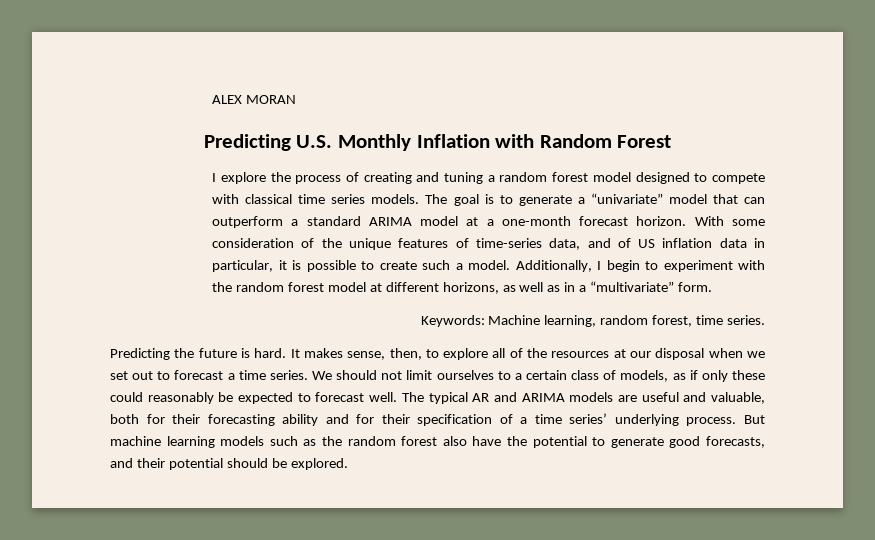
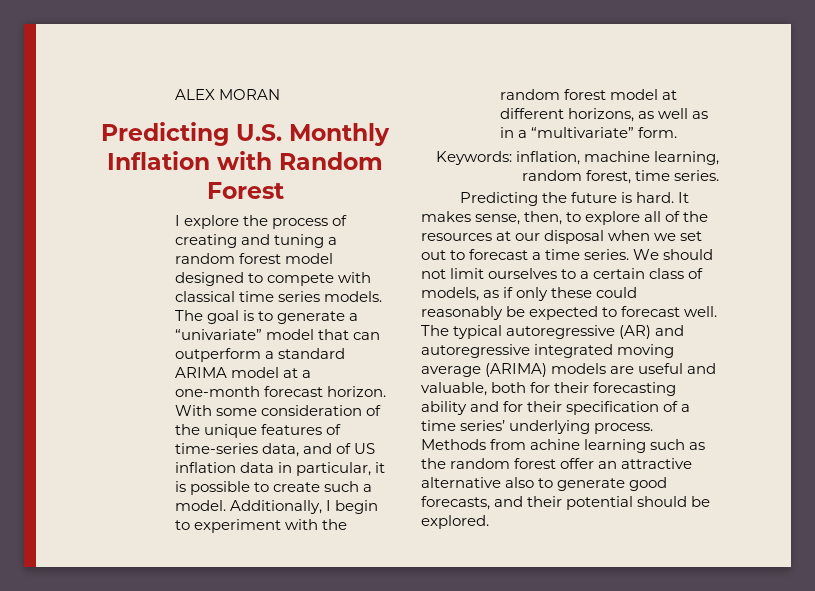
[488,315,541,325] Machine -> [515,151,650,165] inflation, machine
[472,392,565,402] AR and ARIMA -> [506,325,685,339] [421,344,675,358] [421,363,548,377] autoregressive (AR) and autoregressive integrated moving average (ARIMA)
[743,415,765,424] [110,436,265,448] But machine learning models -> [421,439,647,453] Methods from achine learning
[442,436,587,448] also have the potential -> [560,458,693,469] [421,477,535,488] offer an attractive alternative also

